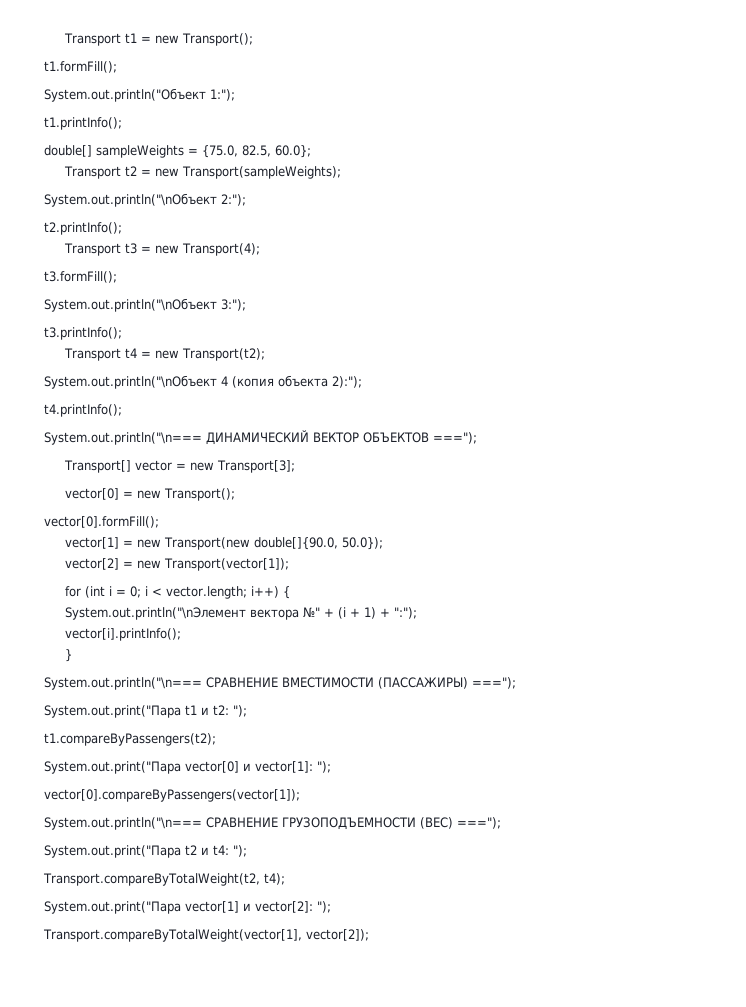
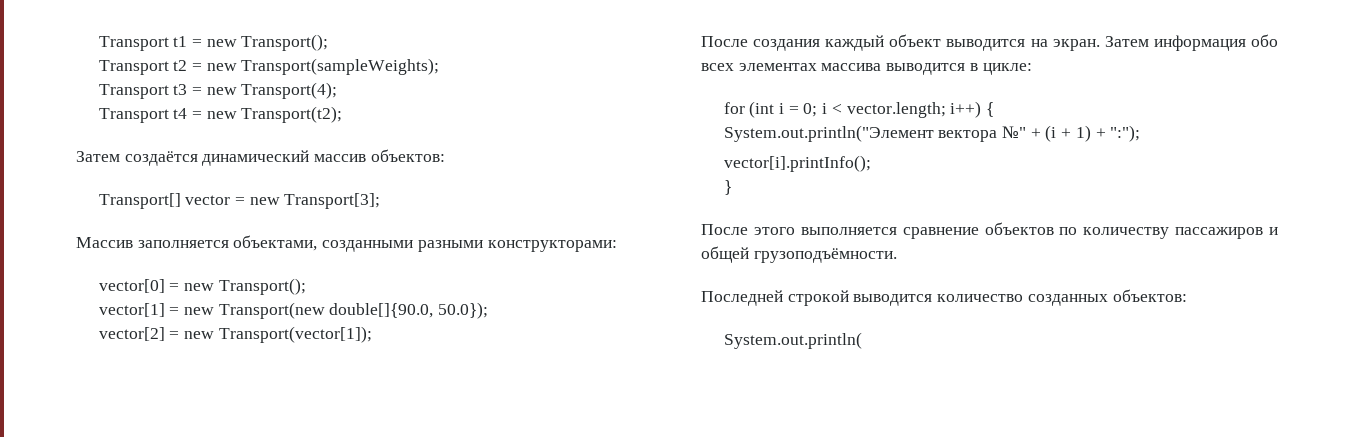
[44,61,117,73] [44,88,235,102] [44,117,122,130] [44,145,311,158] // t1.formFill(); // System.out.println("Объект 1:"); // t1.printInfo(); // double[] sampleWeights = {75.0, 82.5, 60.0}; -> (329, 42) none
[44,193,246,207] [44,222,122,235] // System.out.println("\nОбъект 2:"); // t2.printInfo(); -> (440, 66) none
[44,271,117,283] [44,298,246,312] [44,327,122,340] // t3.formFill(); // System.out.println("\nОбъект 3:"); // t3.printInfo(); -> (338, 90) none
[44,375,362,389] [44,404,122,417] [44,430,477,445] System.out.println("\nОбъект 4 (копия объекта 2):"); // t4.printInfo(); // System.out.println("\n=== ДИНАМИЧЕСКИЙ ВЕКТОР ОБЪЕКТОВ ==="); -> [76,149,445,166] Затем создаётся динамический массив объектов:
(295, 466) none -> [76,235,617,252] // Массив заполняется объектами, созданными разными конструкторами:
[44,516,159,528] // vector[0].formFill(); -> (306, 286) none
(289, 564) none -> [701,34,1278,51] [701,63,1032,75] // После создания каждый объект выводится на экран. Затем информация обо всех элементах массива выводится в цикле:
[64,607,246,620] System.out.println("\nЭлемент -> [723,125,934,142] System.out.println("Элемент
[44,677,516,690] [44,705,247,718] [44,733,216,746] [44,761,331,774] [44,789,300,802] [44,817,501,830] [44,845,247,858] [43,873,285,886] [44,901,331,914] [43,929,369,942] System.out.println("\n=== СРАВНЕНИЕ ВМЕСТИМОСТИ (ПАССАЖИРЫ) ==="); // System.out.print("Пара t1 и t2: "); // t1.compareByPassengers(t2); // System.out.print("Пара vector[0] и vector[1]: "); // vector[0].compareByPassengers(vector[1]); // System.out.println("\n=== СРАВНЕНИЕ ГРУЗОПОДЪЕМНОСТИ (ВЕС) ==="); // System.out.print("Пара t2 и t4: "); // Transport.compareByTotalWeight(t2, t4); // System.out.print("Пара vector[1] и vector[2]: "); // Transport.compareByTotalWeight(vector[1], vector[2]); -> [701,222,1278,239] [701,246,897,263] [701,289,1187,306] [723,332,862,349] После этого выполняется сравнение объектов по количеству пассажиров и общей грузоподъёмности. // Последней строкой выводится количество созданных объектов: // System.out.println(

